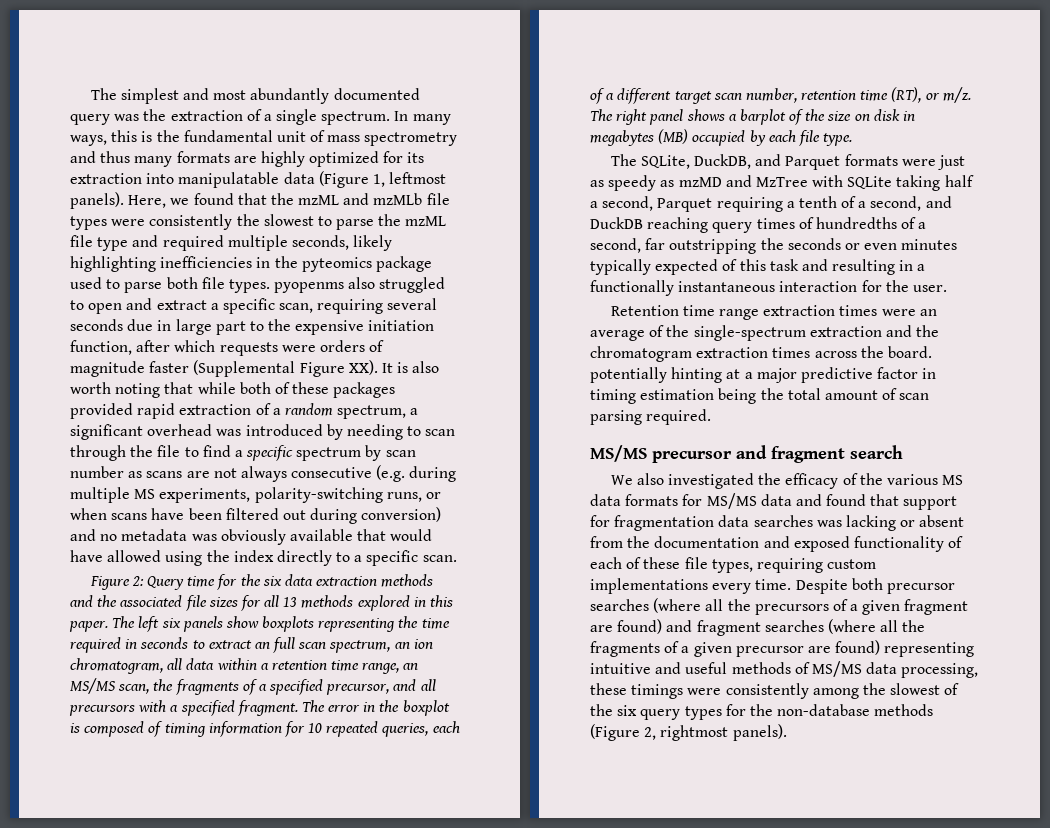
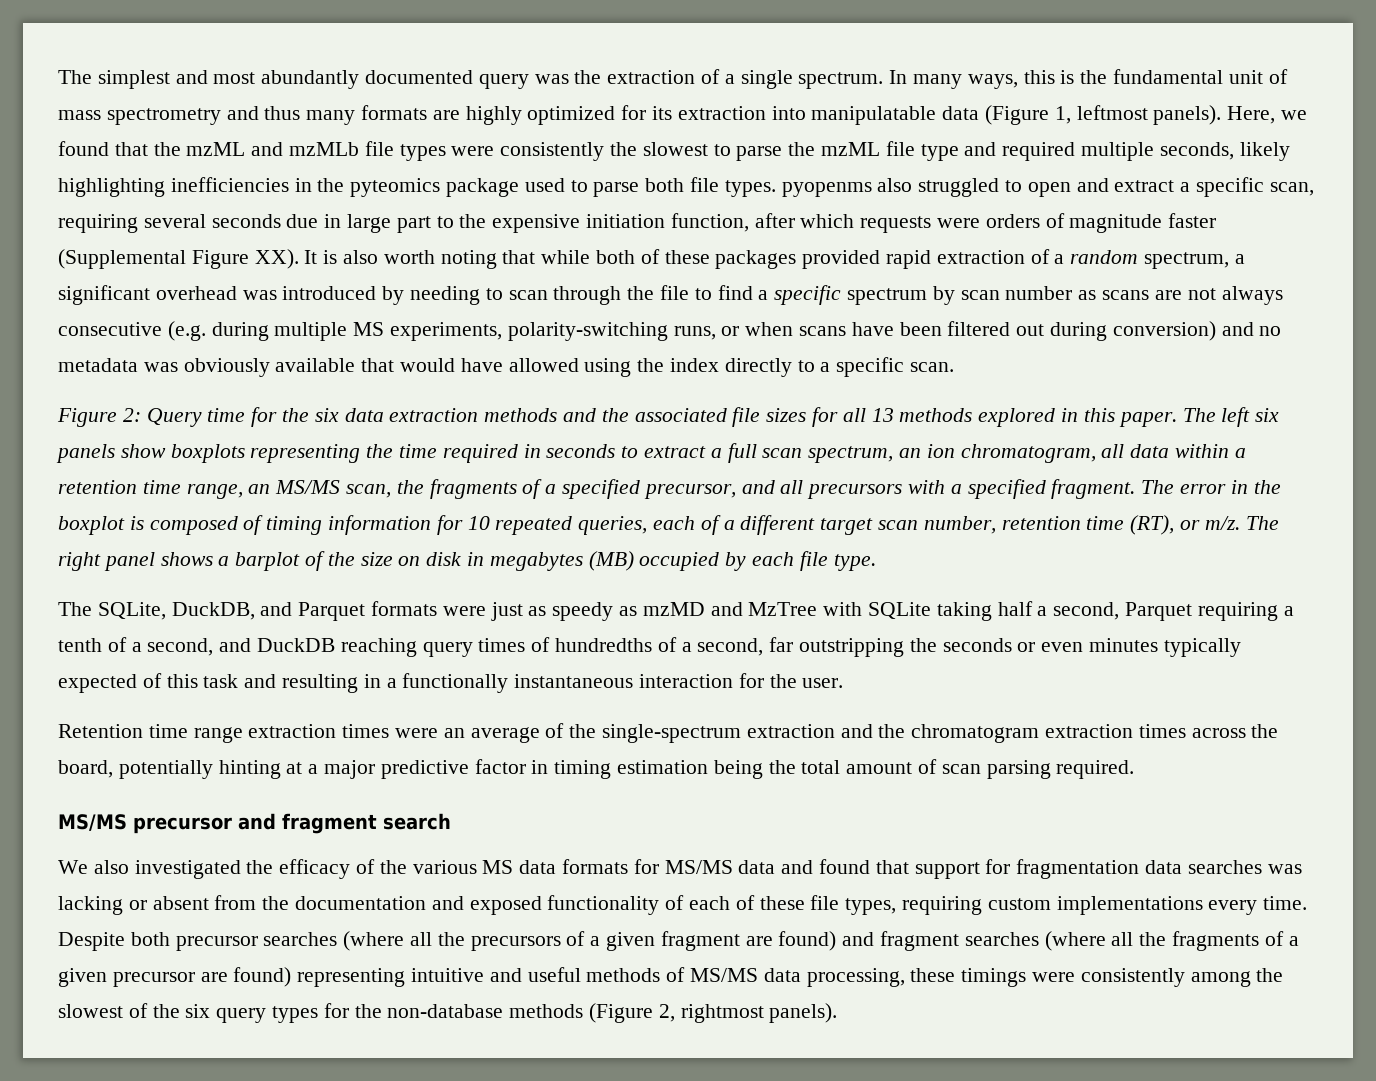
[254,642,270,649] an -> [710,448,722,458] a
[887,346,932,358] board. -> [58,760,113,778] board,

